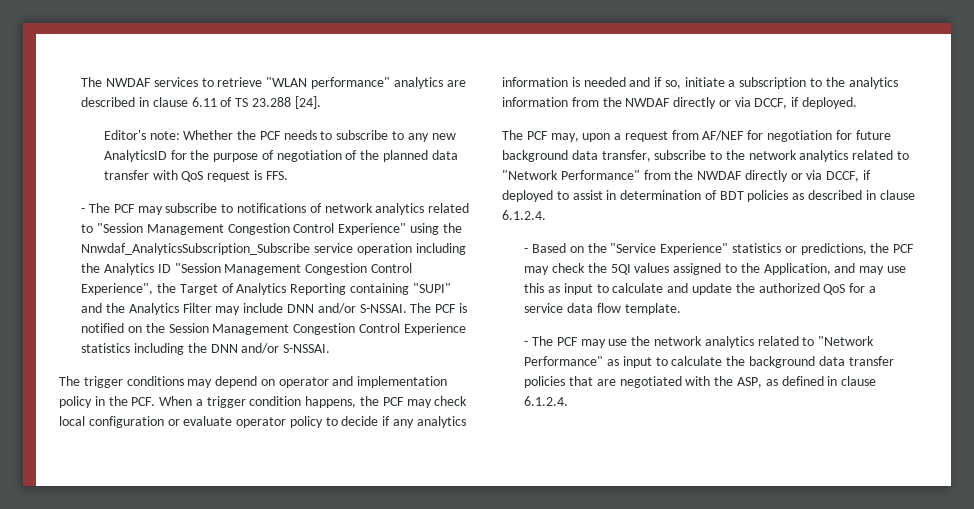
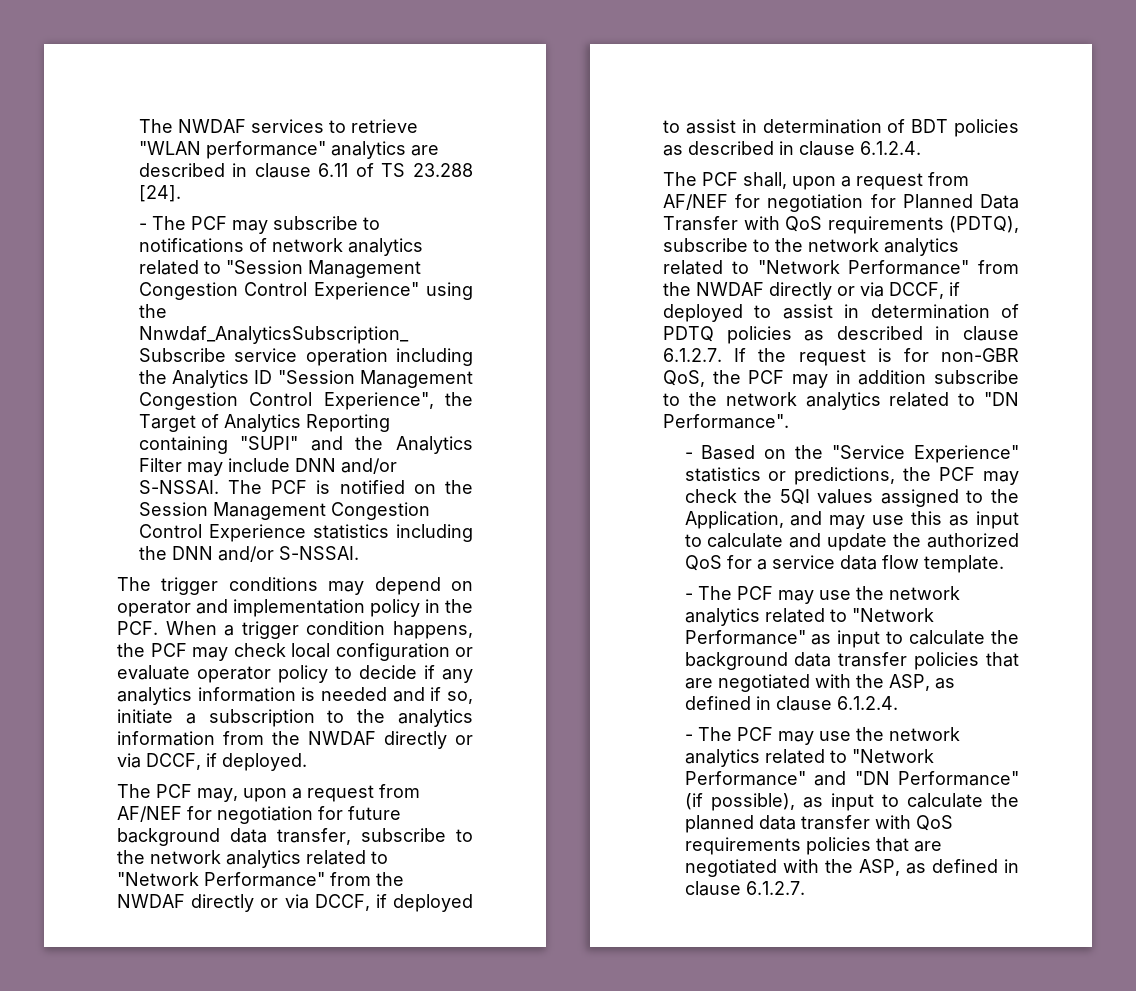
[103,130,456,142] [103,150,458,162] [103,170,288,182] // Editor's note: Whether the PCF needs to subscribe to any new AnalyticsID for the purpose of negotiation of the planned data transfer with QoS request is FFS. -> (181, 193) none
(546, 215) none -> [663,172,969,190] [663,194,1019,212] [663,216,1019,234] [663,238,959,256] [663,260,1019,275] [663,282,960,300] [663,304,1019,322] [663,326,1019,344] [663,348,1019,366] [663,370,1019,388] [663,392,1019,410] [663,414,789,429] // The PCF shall, upon a request from AF/NEF for negotiation for Planned Data Transfer with QoS requirements (PDTQ), subscribe to the network analytics related to "Network Performance" from the NWDAF directly or via DCCF, if deployed to assist in determination of PDTQ policies as described in clause 6.1.2.7. If the request is for non-GBR QoS, the PCF may in addition subscribe to the network analytics related to "DN Performance".
(569, 401) none -> [684,727,960,745] [684,749,934,767] [684,771,1019,786] [684,793,1019,811] [684,815,953,833] [684,837,942,855] [684,859,1019,877] [684,881,805,896] // - The PCF may use the network analytics related to "Network Performance" and "DN Performance" (if possible), as input to calculate the planned data transfer with QoS requirements policies that are negotiated with the ASP, as defined in clause 6.1.2.7.

